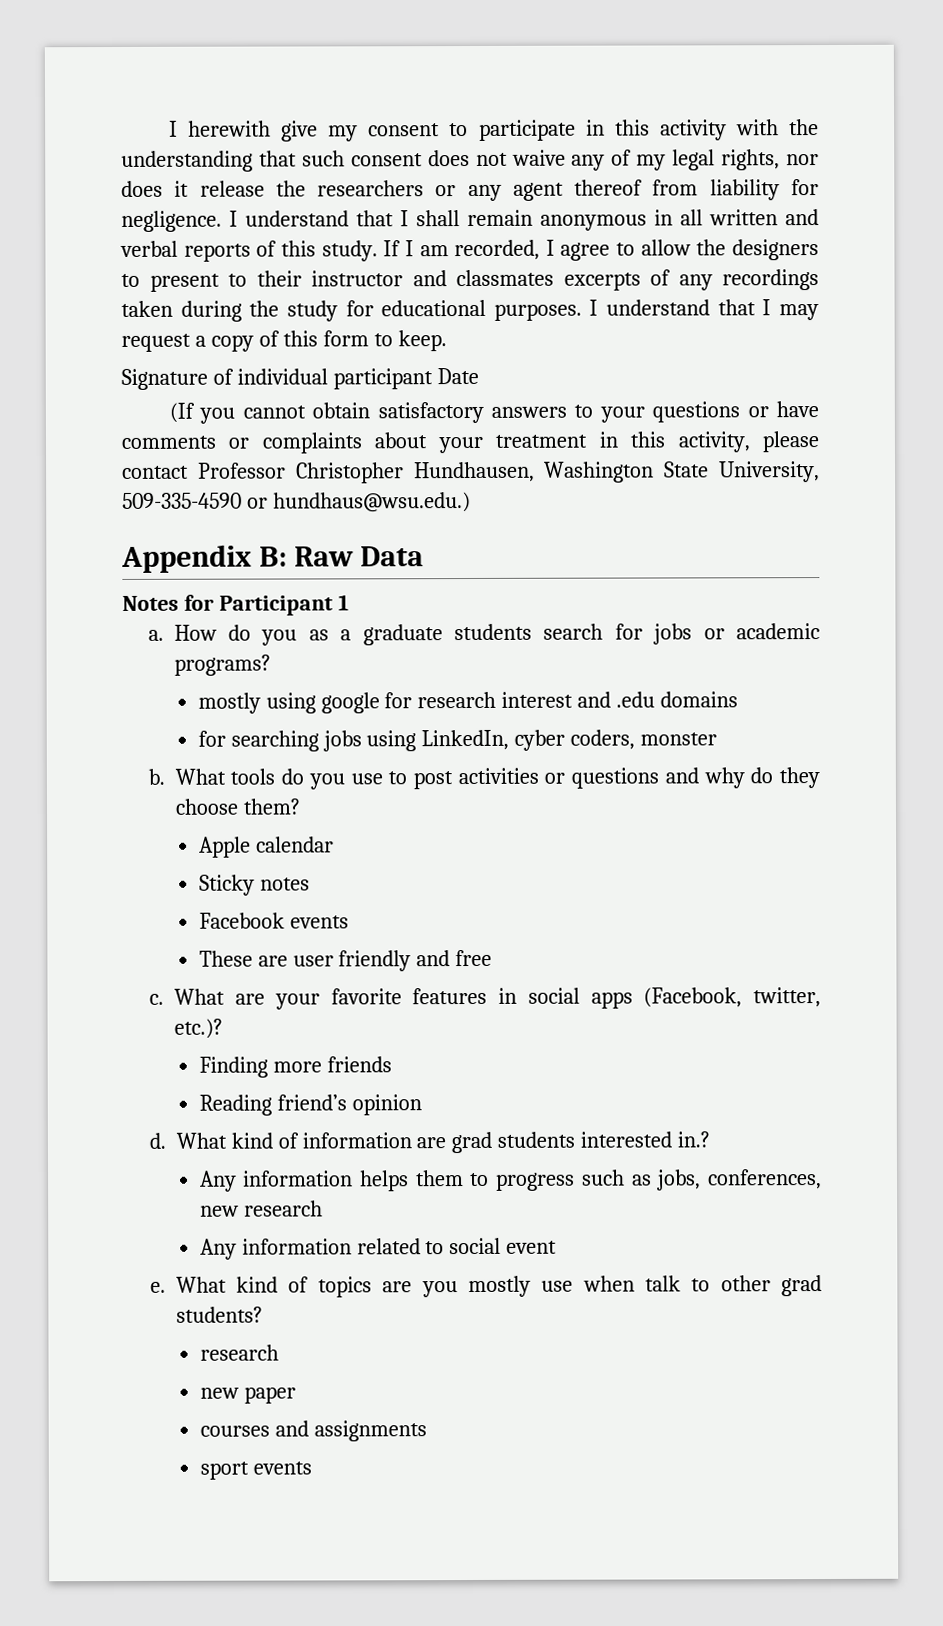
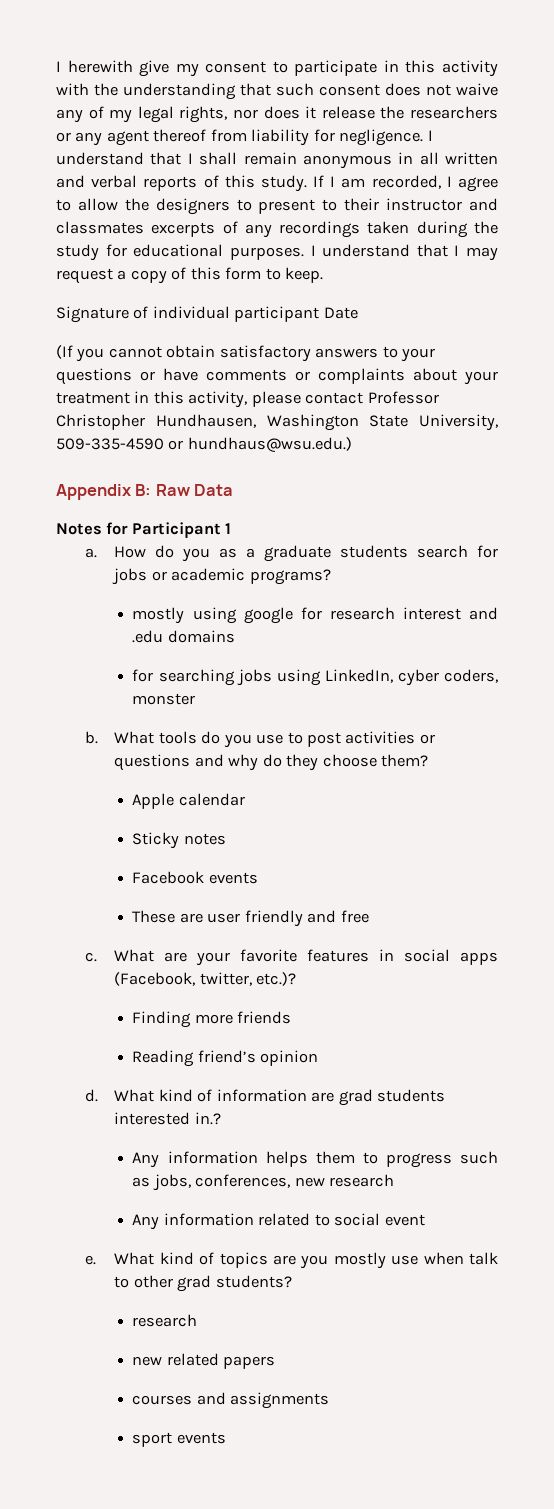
[243,1386,296,1404] paper -> [166,1353,276,1369] related papers

